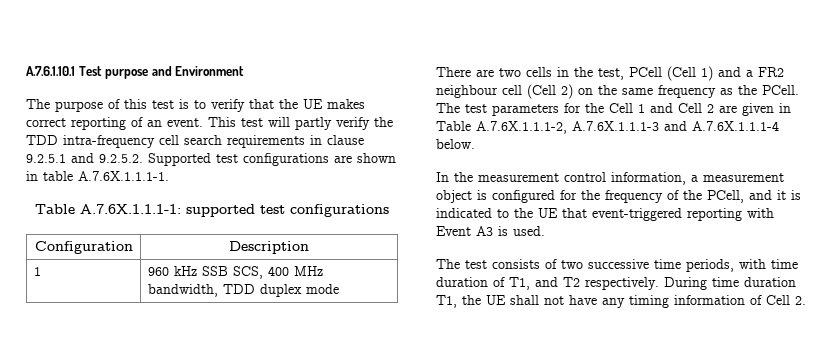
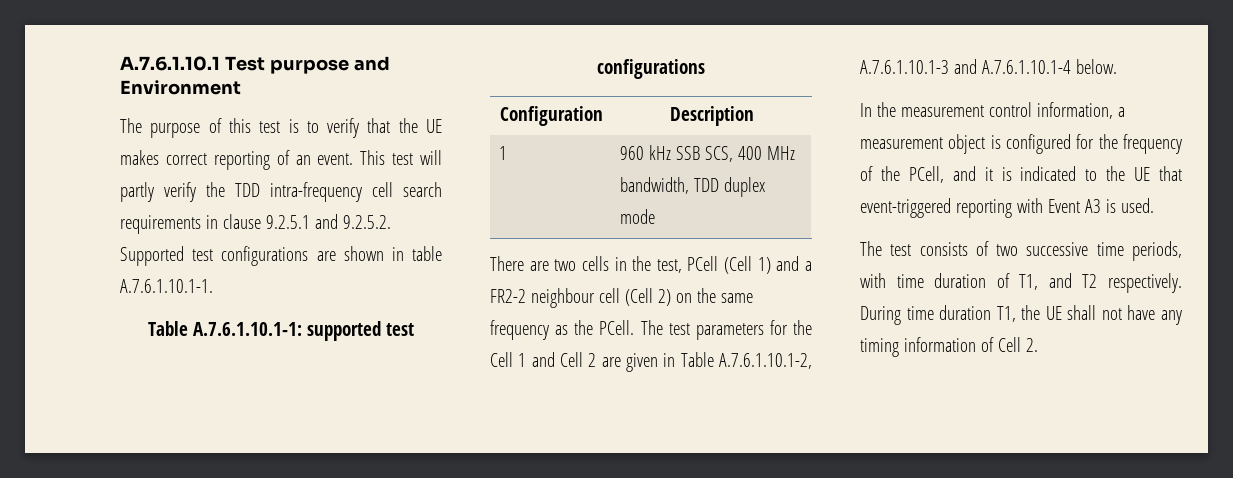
[78,171,169,181] [35,204,181,214] A.7.6X.1.1.1-1. // Table A.7.6X.1.1.1-1: -> [120,279,213,293] [148,321,303,336] A.7.6.1.10.1-1. // Table A.7.6.1.10.1-1:
[758,67,784,77] FR2 -> [490,289,526,303] FR2-2
[476,121,779,134] A.7.6X.1.1.1-2, A.7.6X.1.1.1-3 and A.7.6X.1.1.1-4 -> [719,353,812,369] [860,59,1071,74] A.7.6.1.10.1-2, A.7.6.1.10.1-3 and A.7.6.1.10.1-4

